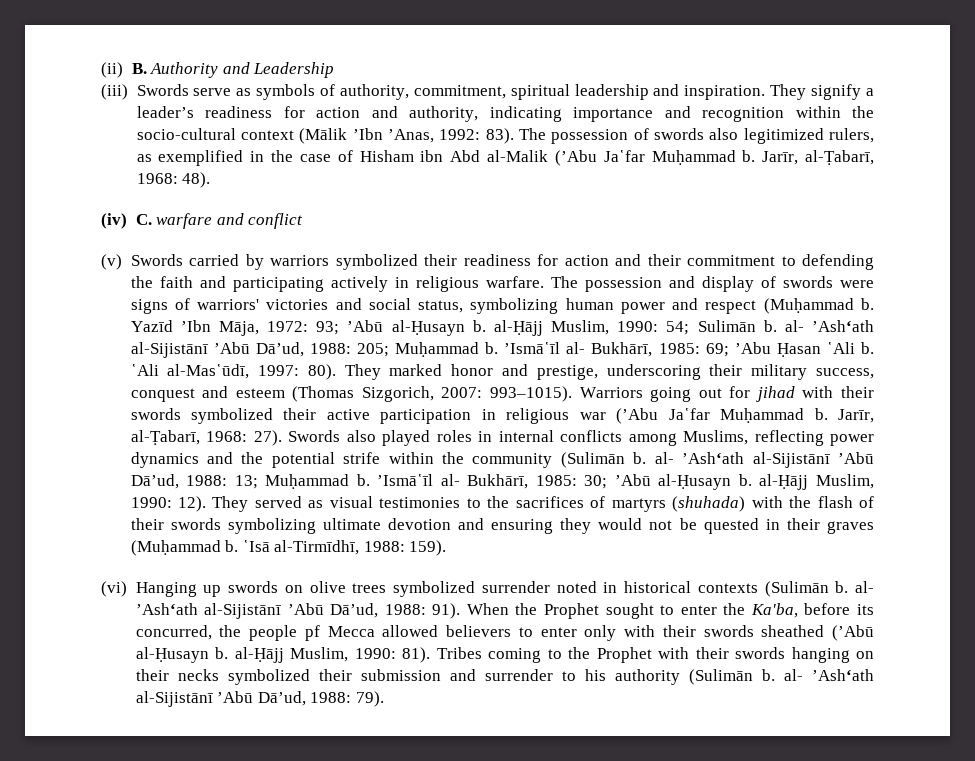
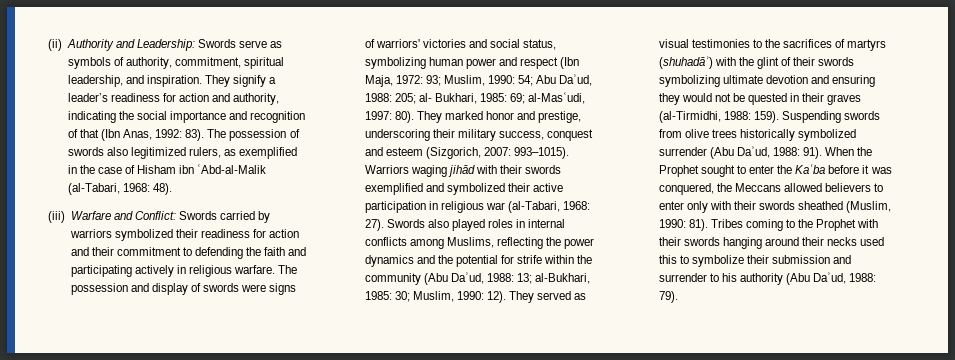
[131,63,147,74] B. -> (62, 45) none
[253,62,335,78] [101,84,128,100] Leadership // (iii) -> [136,39,195,51] Leadership:
[574,84,649,100] leadership -> [67,75,123,87] leadership,
(562, 114) none -> [118,111,167,120] the social
[795,106,874,118] [136,128,434,144] within the socio-cultural context (Mālik ʼIbn ʼAnas, -> [67,129,153,141] of that (Ibn Anas,
[450,150,874,166] [136,172,211,188] [101,213,304,229] [101,254,122,270] Abd al-Malik (ʼAbu Ja῾far Muḥammad b. Jarīr, al-Ṭabarī, 1968: 48). // (iv) C. warfare and conflict // (v) -> [197,164,267,174] [67,183,172,195] [48,211,176,223] ʿAbd-al-Malik (al-Tabari, 1968: 48). // (iii) Warfare and Conflict:
[763,298,874,314] [130,320,874,336] [130,342,875,358] [130,364,250,379] (Muḥammad b. Yazīd ʼIbn Māja, 1972: 93; ʼAbū al-Ḥusayn b. al-Ḥājj Muslim, 1990: 54; Sulimān b. al- ʼAsh‘ath al-Sijistānī ʼAbū Dā’ud, 1988: 205; Muḥammad b. ʼIsmā῾īl al- Bukhārī, 1985: 69; ʼAbu Ḥasan ῾Ali b. ῾Ali al-Mas῾ūdī, -> [560,57,580,69] [364,74,593,87] [364,92,586,104] (Ibn Maja, 1972: 93; Muslim, 1990: 54; Abu Daʾud, 1988: 205; al- Bukhari, 1985: 69; al-Masʿudi,
[292,386,434,402] (Thomas Sizgorich, -> [425,147,481,159] (Sizgorich,
[650,386,875,402] [130,408,181,420] going out for jihad with their swords -> [410,165,562,177] [364,183,444,195] waging jihād with their swords exemplified and
[616,408,874,424] [130,430,200,445] (ʼAbu Ja῾far Muḥammad b. Jarīr, al-Ṭabarī, -> [508,201,561,213] (al-Tabari,
(824, 438) none -> [546,237,562,246] the
(335, 460) none -> [501,255,515,264] for
[560,452,874,468] [130,474,809,490] (Sulimān b. al- ʼAsh‘ath al-Sijistānī ʼAbū Dā’ud, 1988: 13; Muḥammad b. ʼIsmā῾īl al- Bukhārī, 1985: 30; ʼAbū al-Ḥusayn b. al-Ḥājj -> [423,272,591,285] [364,291,410,302] (Abu Daʾud, 1988: 13; al-Bukhari, 1985: 30;
[672,496,746,512] (shuhada) -> [658,56,713,69] (shuhadāʾ)
[817,496,853,508] flash -> [757,57,780,69] glint
[130,540,447,556] [101,581,303,597] (Muḥammad b. ῾Isā al-Tirmīdhī, 1988: 159). // (vi) Hanging up swords on -> [658,111,881,123] [658,129,682,138] (al-Tirmidhi, 1988: 159). Suspending swords from
(387, 588) none -> [740,129,796,141] historically
[556,581,874,597] [135,603,379,619] noted in historical contexts (Sulimān b. al- ʼAsh‘ath al-Sijistānī ʼAbū Dā’ud, -> [709,146,770,159] (Abu Daʾud,
[750,603,875,618] [135,625,375,641] Ka'ba, before its concurred, the people pf Mecca -> [795,164,892,174] [658,183,781,195] Kaʿba before it was conquered, the Meccans
[832,625,874,641] [135,647,348,663] (ʼAbū al-Ḥusayn b. al-Ḥājj Muslim, -> [846,201,892,213] (Muslim,
[856,651,874,659] on -> [765,237,800,246] around
[227,669,310,685] symbolized -> [860,237,885,246] [658,255,744,267] used this to symbolize
[688,669,874,685] [135,691,306,707] (Sulimān b. al- ʼAsh‘ath al-Sijistānī ʼAbū Dā’ud, -> [786,272,847,285] (Abu Daʾud,

